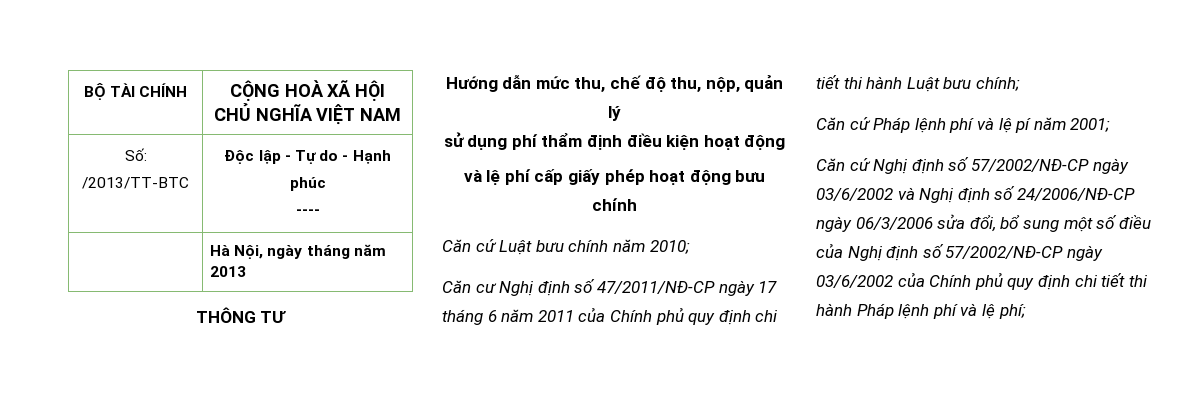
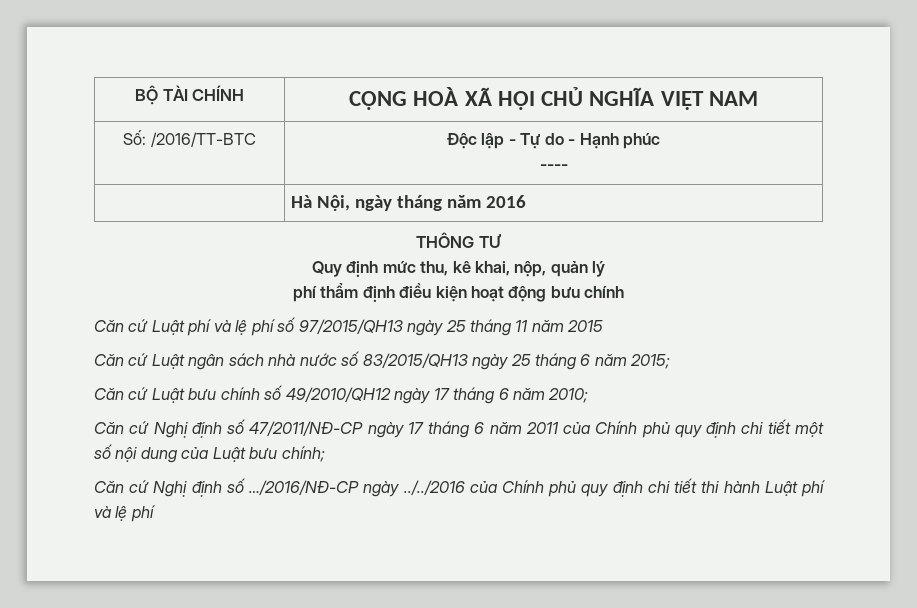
[82,177,189,189] /2013/TT-BTC -> [150,132,256,147] /2016/TT-BTC
[210,266,247,277] 2013 -> [485,195,526,208] 2016
[445,74,702,92] Hướng dẫn mức thu, chế độ thu, -> [311,261,510,277] Quy định mức thu, kê khai,
[443,132,508,150] sử dụng -> (606, 269) none
[463,169,766,185] [592,198,637,211] // và lệ phí cấp giấy phép hoạt động bưu chính -> [550,286,625,298] [94,317,604,336] [94,351,671,370] bưu chính // Căn cứ Luật phí và lệ phí số 97/2015/QH13 ngày 25 tháng 11 năm 2015 // Căn cứ Luật ngân sách nhà nước số 83/2015/QH13 ngày 25 tháng 6 năm 2015;
(609, 246) none -> [264,385,509,404] số 49/2010/QH12 ngày 17 tháng 6
[475,283,497,293] cư -> [129,421,150,434] cứ
[843,76,1020,92] [816,117,1111,133] [816,157,1129,174] [816,186,1135,203] [816,214,1151,232] [816,243,1103,261] [816,272,1148,290] [816,303,1026,319] thi hành Luật bưu chính; // Căn cứ Pháp lệnh phí và lệ pí năm 2001; // Căn cứ Nghị định số 57/2002/NĐ-CP ngày 03/6/2002 và Nghị định số 24/2006/NĐ-CP ngày 06/3/2006 sửa đổi, bổ sung một số điều của Nghị định số 57/2002/NĐ-CP ngày 03/6/2002 của Chính phủ quy định chi tiết thi hành Pháp lệnh phí và lệ phí; -> [795,422,824,437] [94,444,325,463] [94,478,826,497] [94,505,156,522] một số nội dung của Luật bưu chính; // Căn cứ Nghị định số …/2016/NĐ-CP ngày ../../2016 của Chính phủ quy định chi tiết thi hành Luật phí và lệ phí

